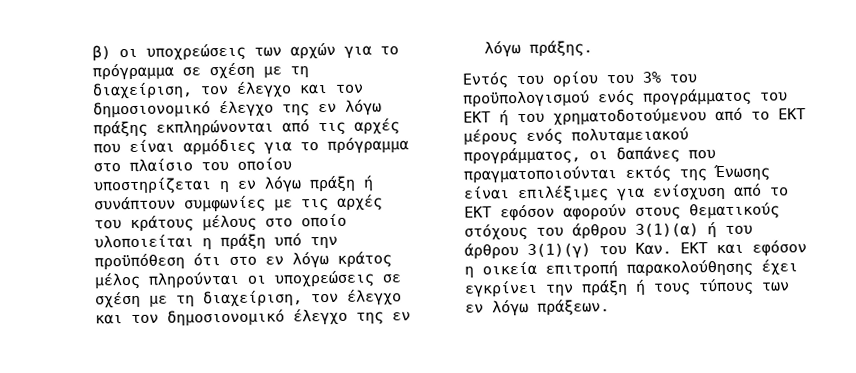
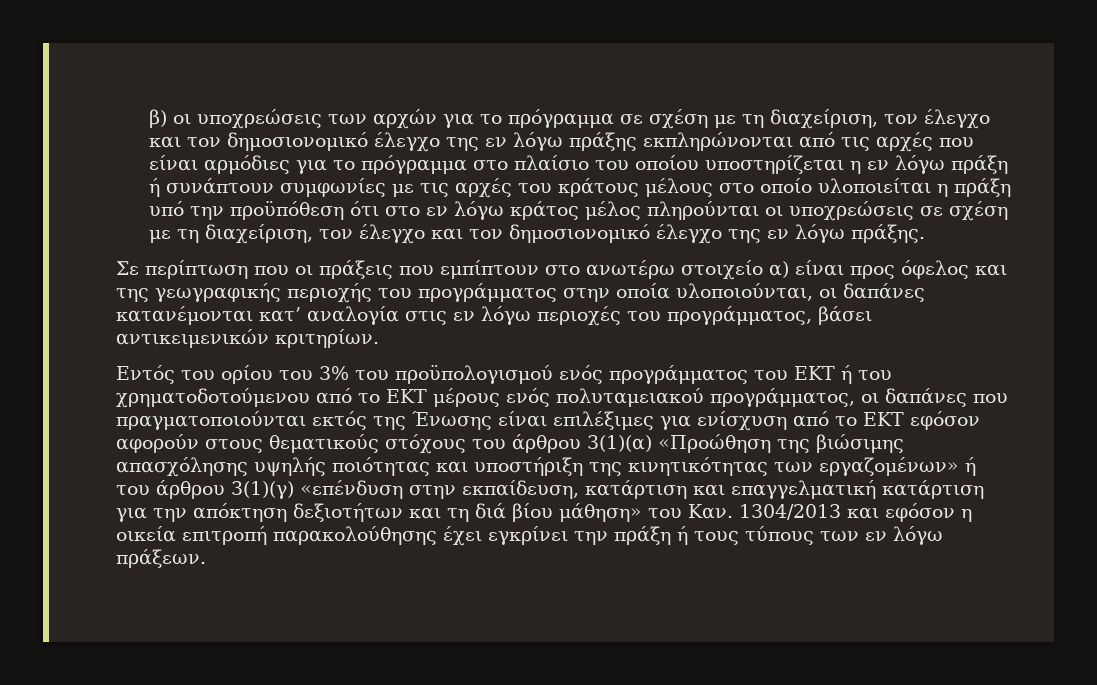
(594, 48) none -> [116,260,1008,280] [116,283,926,303] [116,306,873,326] [116,329,380,348] // Σε περίπτωση που οι πράξεις που εμπίπτουν στο ανωτέρω στοιχείο α) είναι προς όφελος και της γεωγραφικής περιοχής του προγράμματος στην οποία υλοποιούνται, οι δαπάνες κατανέμονται κατ’ αναλογία στις εν λόγω περιοχές του προγράμματος, βάσει αντικειμενικών κριτηρίων.
[706,222,753,238] [463,243,591,260] ή του άρθρου 3(1)(γ) -> [658,434,905,453] [116,457,977,477] [116,480,985,499] [116,503,643,522] «Προώθηση της βιώσιμης απασχόλησης υψηλής ποιότητας και υποστήριξη της κινητικότητας των εργαζομένων» ή του άρθρου 3(1)(γ) «επένδυση στην εκπαίδευση, κατάρτιση και επαγγελματική κατάρτιση για την απόκτηση δεξιοτήτων και τη διά βίου μάθηση»
[679,242,708,254] ΕΚΤ -> [739,504,842,520] 1304/2013

